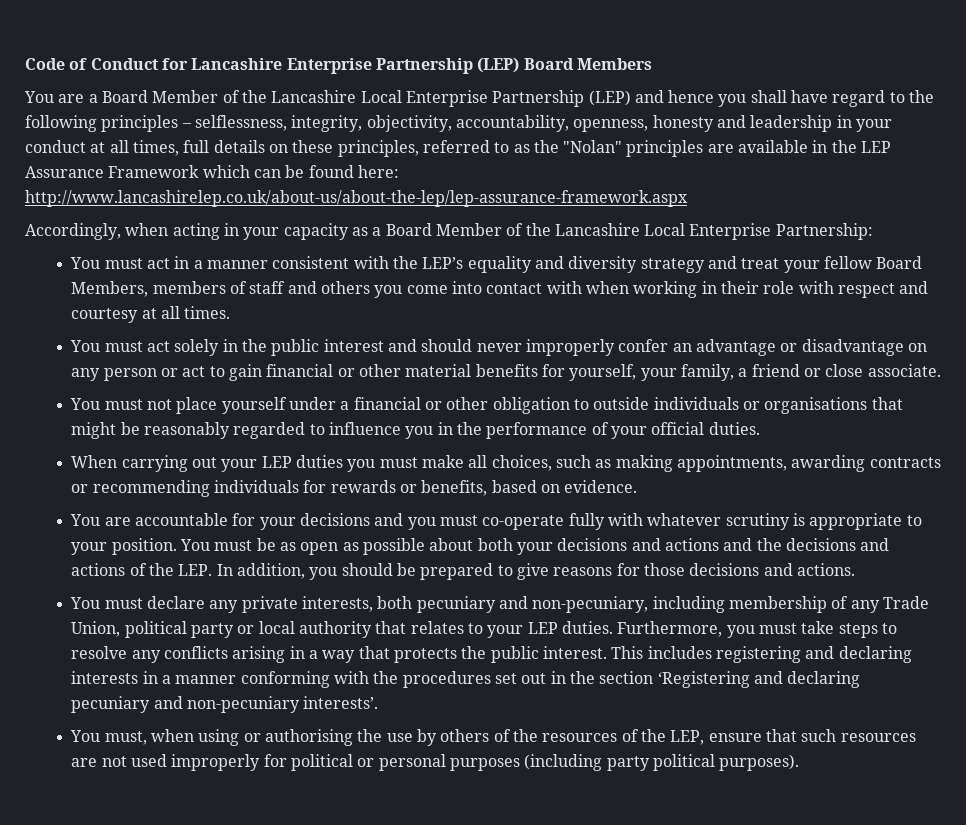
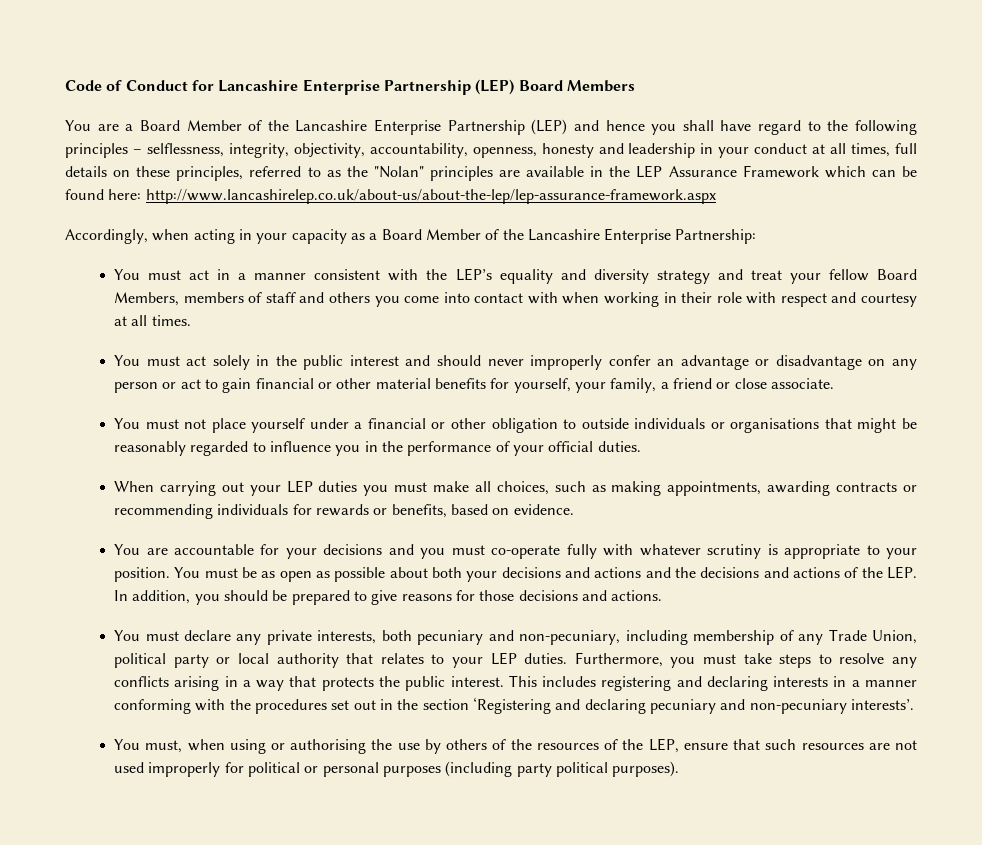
[360,90,402,103] Local -> (368, 126) none
[644,223,686,236] Local -> (600, 235) none

